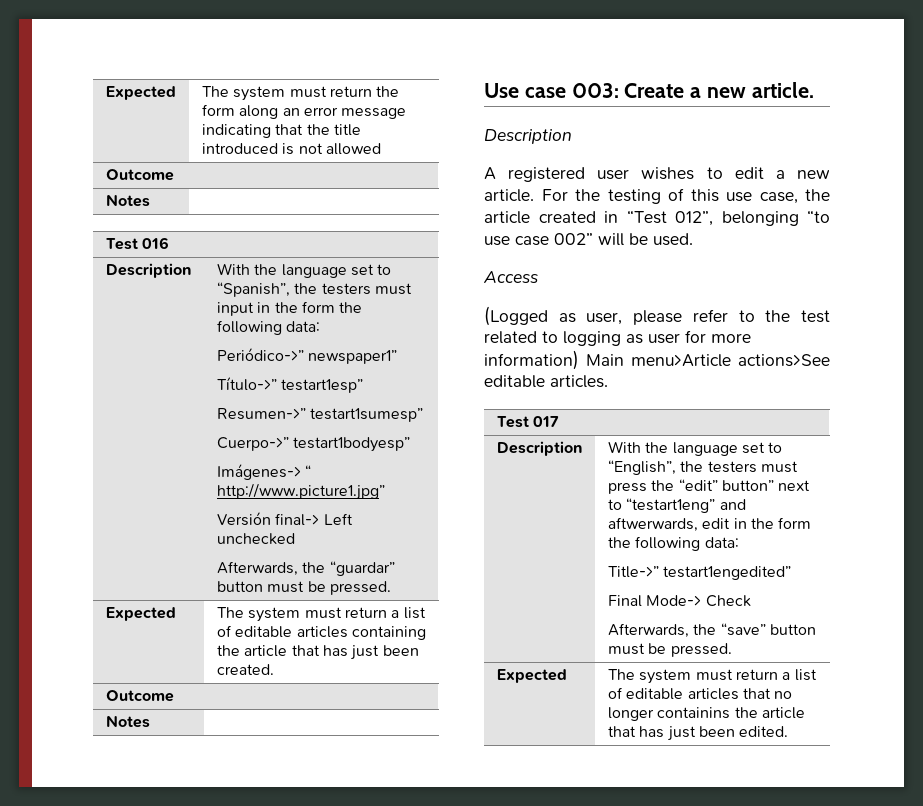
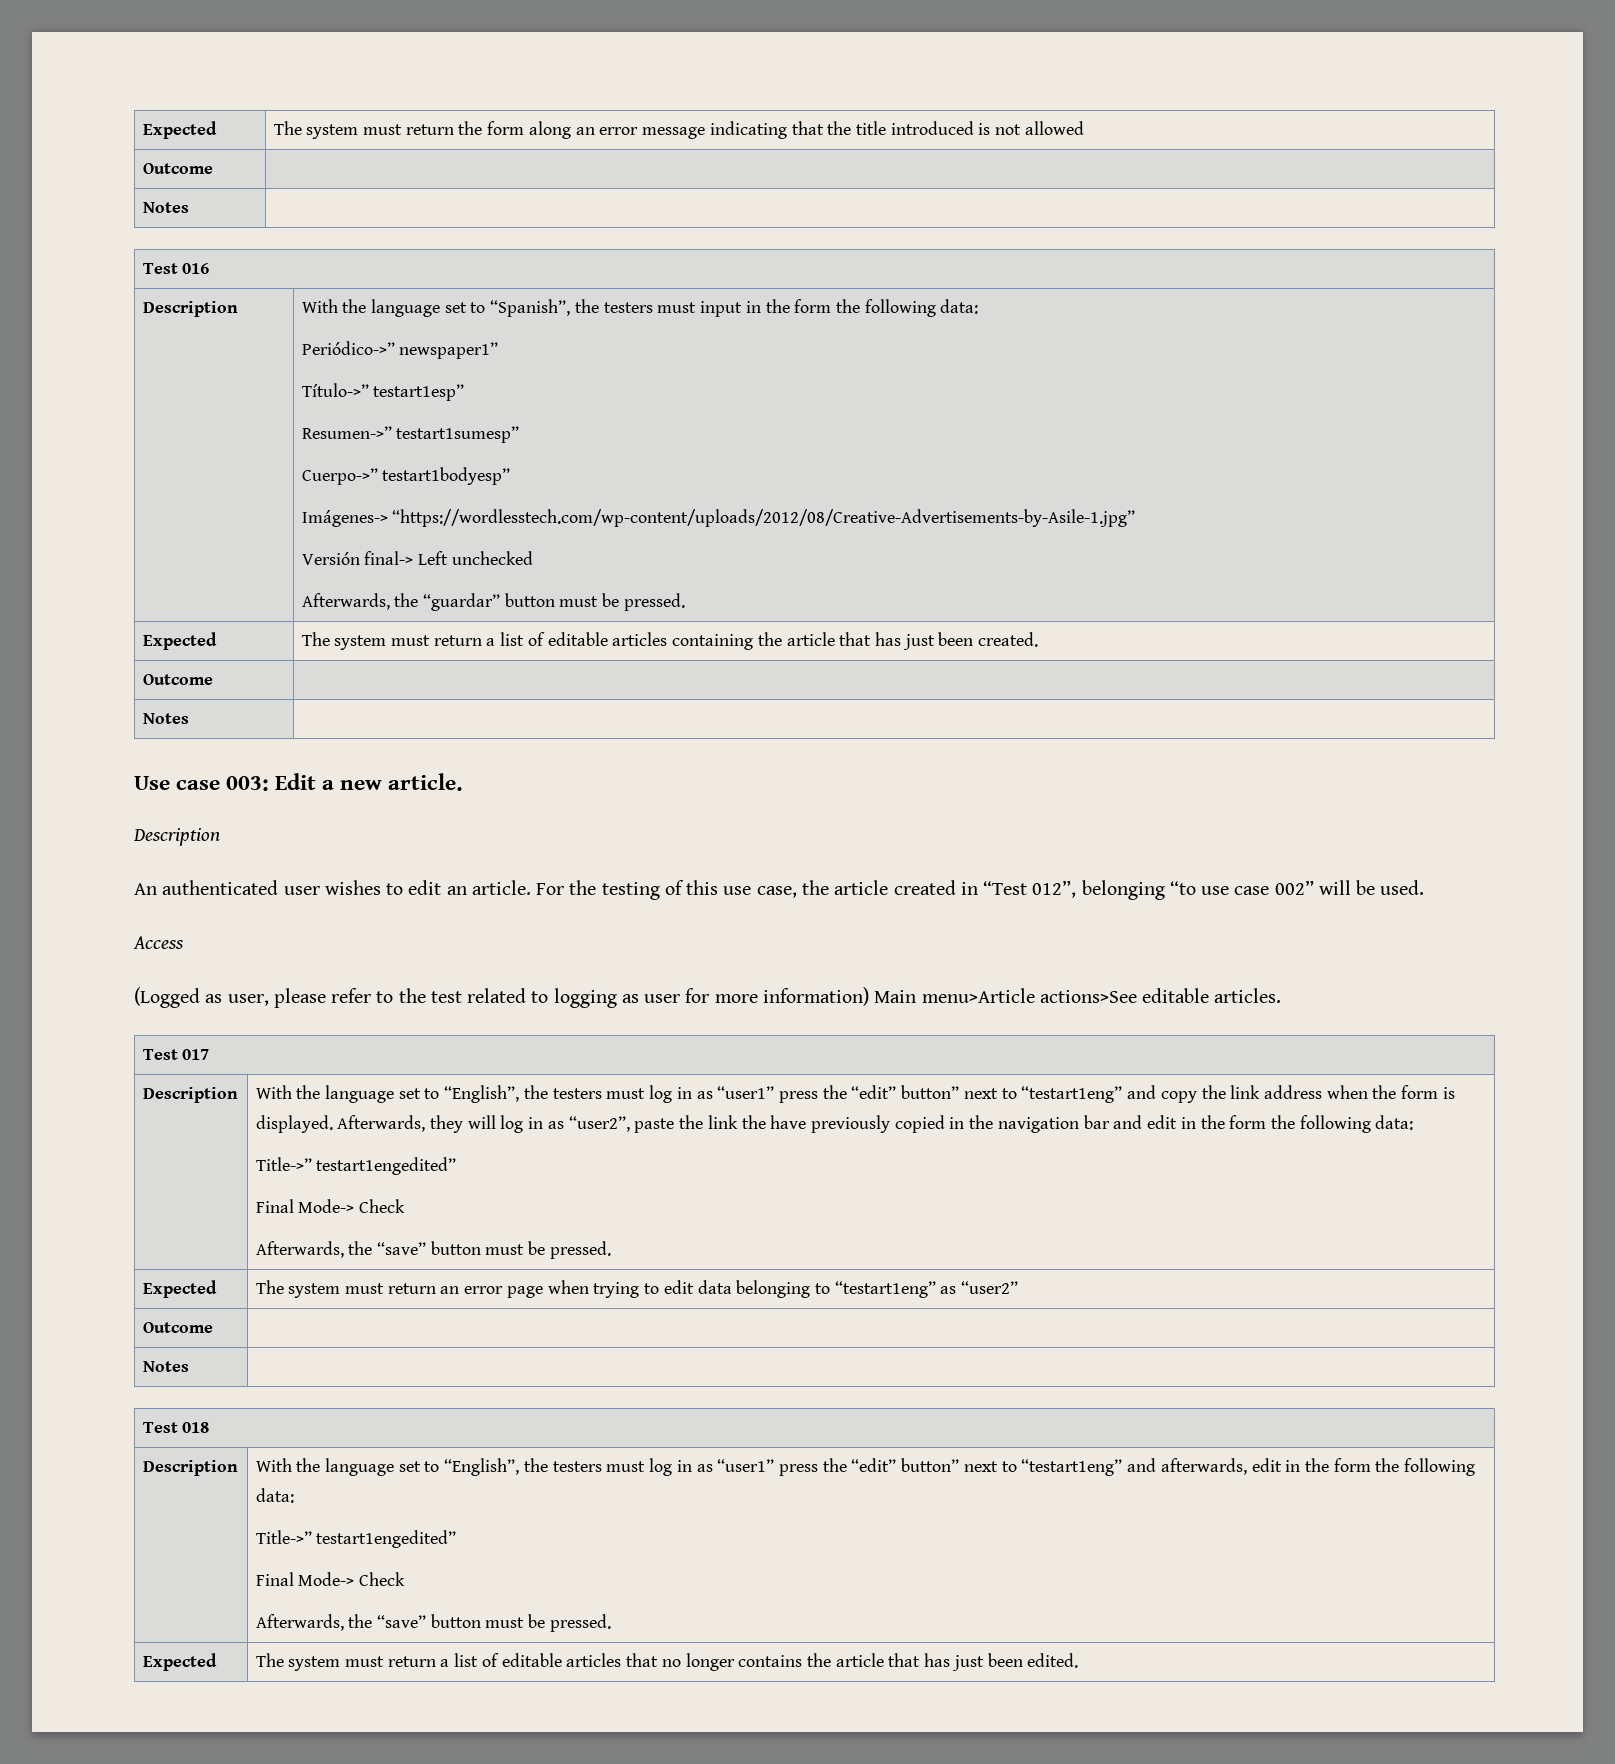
[305,465,312,477] [216,483,385,500] “ http://www.picture1.jpg” -> [392,509,1136,527] “https://wordlesstech.com/wp-content/uploads/2012/08/Creative-Advertisements-by-Asile-1.jpg”
[624,83,685,98] Create -> [275,773,317,790] Edit
[484,167,586,182] A registered -> [134,880,279,895] An authenticated
[775,170,830,179] a new -> [446,886,467,895] an
[607,479,811,494] [607,498,746,513] [607,517,698,532] press the “edit” button” next to “testart1eng” and aftwerwards, -> [649,1085,1455,1103] [255,1115,1414,1133] [255,1157,457,1175] [255,1199,405,1213] [255,1241,611,1259] [142,1280,217,1298] [255,1280,1019,1298] [142,1322,213,1333] [142,1361,189,1372] [142,1422,210,1433] [142,1460,238,1476] [255,1458,1247,1476] log in as “user1” press the “edit” button” next to “testart1eng” and copy the link address when the form is displayed. Afterwards, they will log in as “user2”, paste the link the have previously copied in the navigation bar and edit in the form the following data: // Title->” testart1engedited” // Final Mode-> Check // Afterwards, the “save” button must be pressed. // Expected | The system must return an error page when trying to edit data belonging to “testart1eng” as “user2” // Outcome | // Notes | // Test 018 // Description | With the language set to “English”, the testers must log in as “user1” press the “edit” button” next to “testart1eng” and afterwards,
[657,707,731,719] containins -> [738,1655,803,1667] contains

